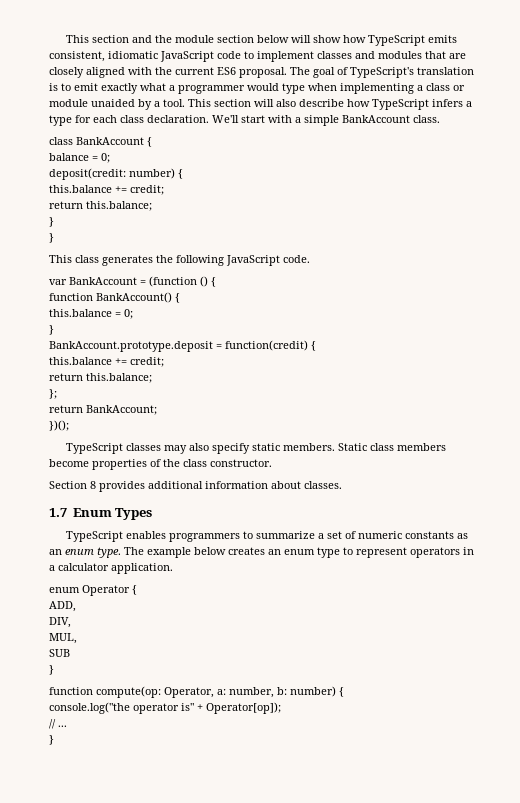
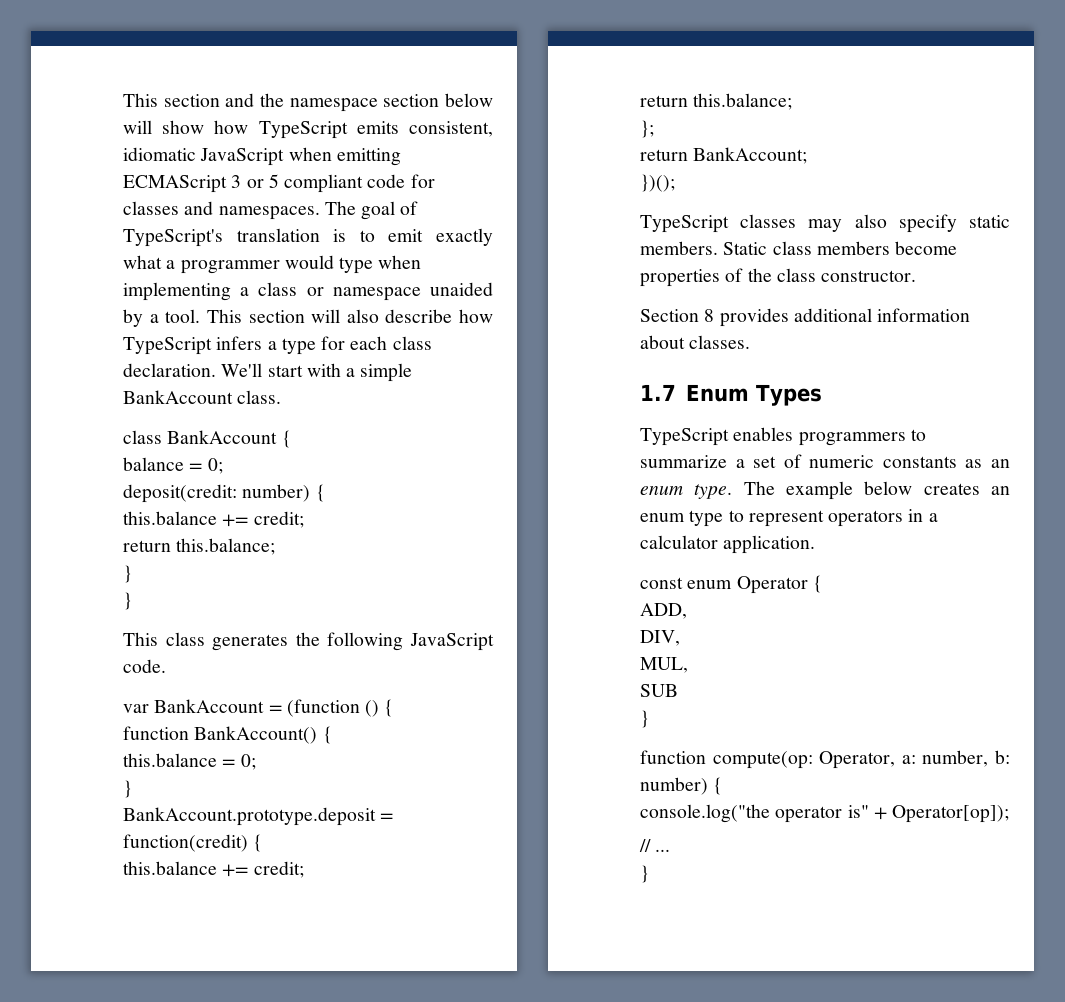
[175,35,215,43] module -> [289,98,378,112] namespace
[217,51,466,62] [49,67,287,78] code to implement classes and modules that are closely aligned with the current ES6 proposal. -> [288,147,401,166] [123,174,435,193] [123,201,320,220] when emitting ECMAScript 3 or 5 compliant code for classes and namespaces.
[49,99,88,107] module -> [332,287,421,301] namespace
(173, 568) none -> [640,577,683,589] const

